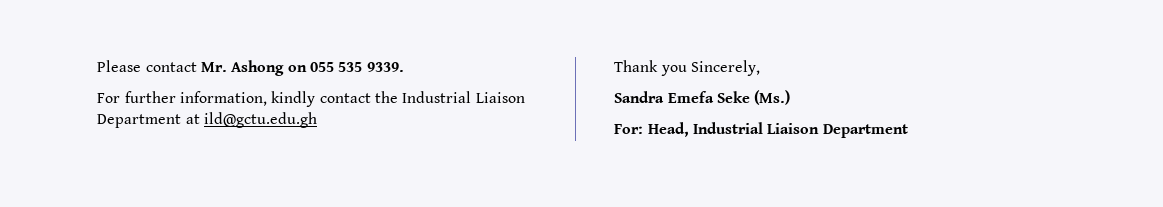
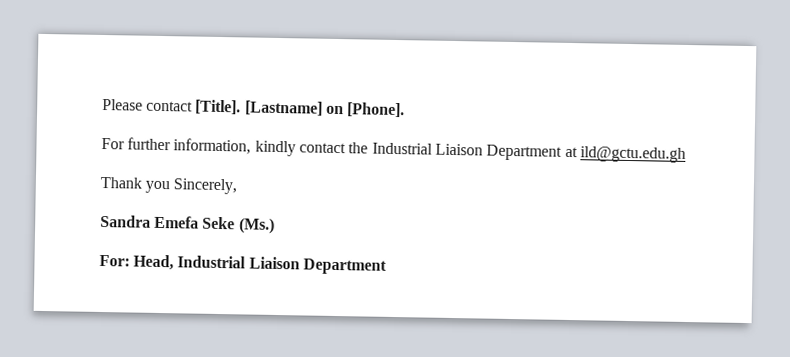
[201,60,404,76] Mr. Ashong on 055 535 9339. -> [195,99,406,118] [Title]. [Lastname] on [Phone].

